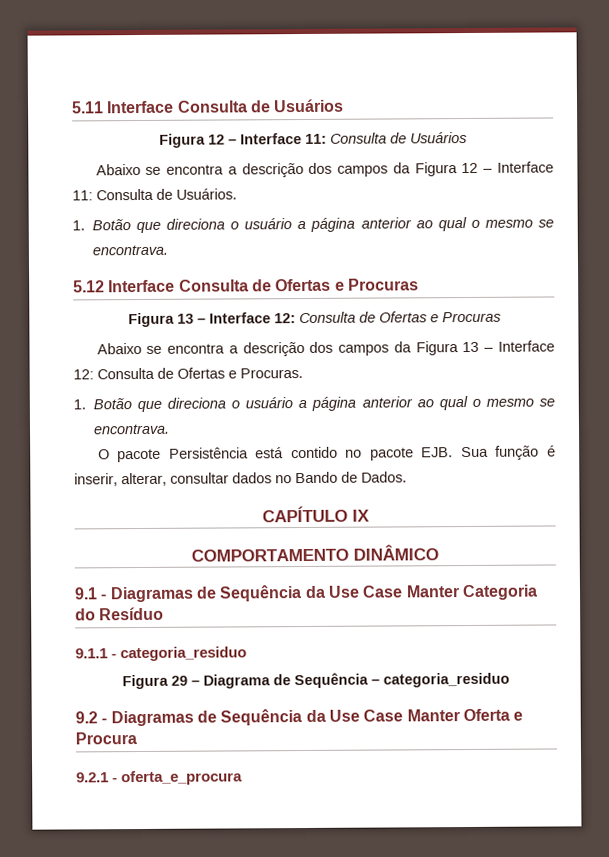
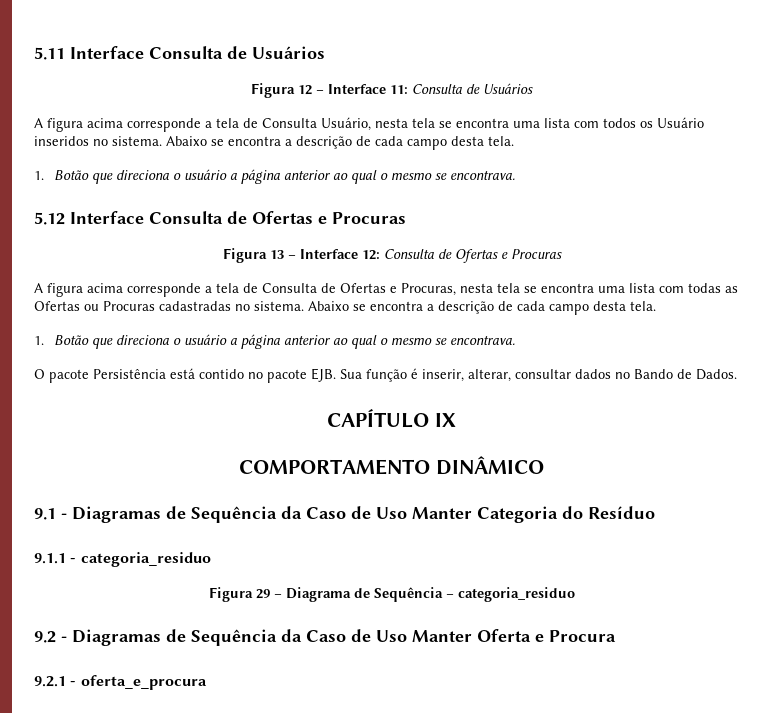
[95,161,555,178] [72,188,237,201] Abaixo se encontra a descrição dos campos da Figura 12 – Interface 11: Consulta de Usuários. -> [34,117,704,132] [34,136,514,150] A figura acima corresponde a tela de Consulta Usuário, nesta tela se encontra uma lista com todos os Usuário inseridos no sistema. Abaixo se encontra a descrição de cada campo desta tela.
[96,340,556,357] [73,367,303,380] Abaixo se encontra a descrição dos campos da Figura 13 – Interface 12: Consulta de Ofertas e Procuras. -> [34,283,738,297] [34,301,656,315] A figura acima corresponde a tela de Consulta de Ofertas e Procuras, nesta tela se encontra uma lista com todas as Ofertas ou Procuras cadastradas no sistema. Abaixo se encontra a descrição de cada campo desta tela.
[327,585,404,598] Use Case -> [306,506,407,519] Caso de Uso
[328,709,404,722] Use Case -> [306,629,407,642] Caso de Uso

